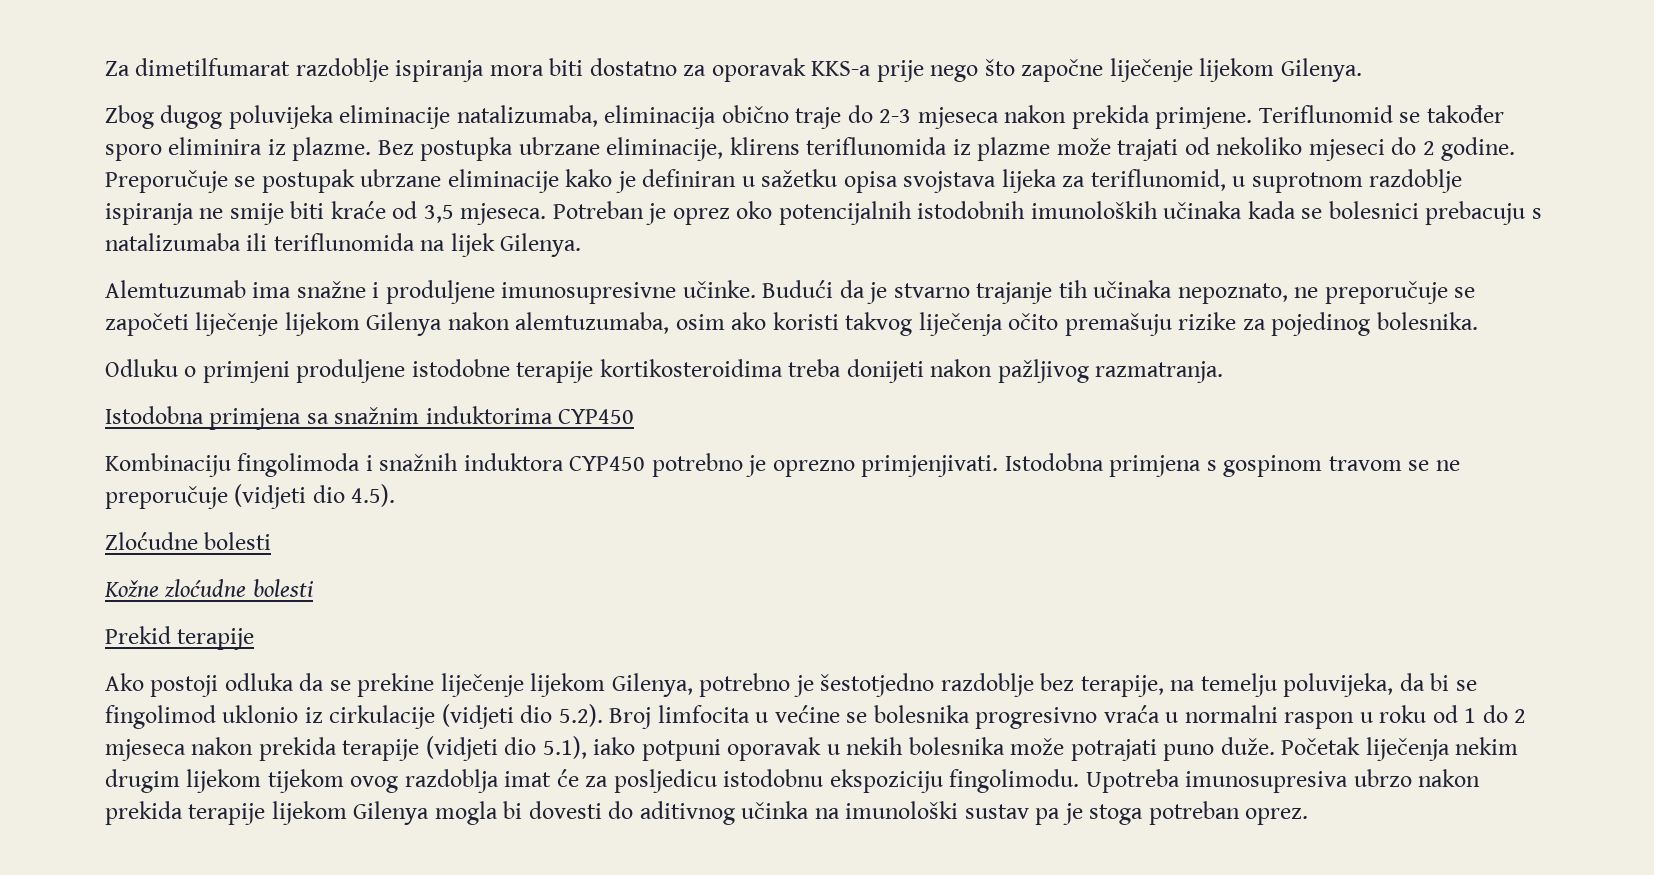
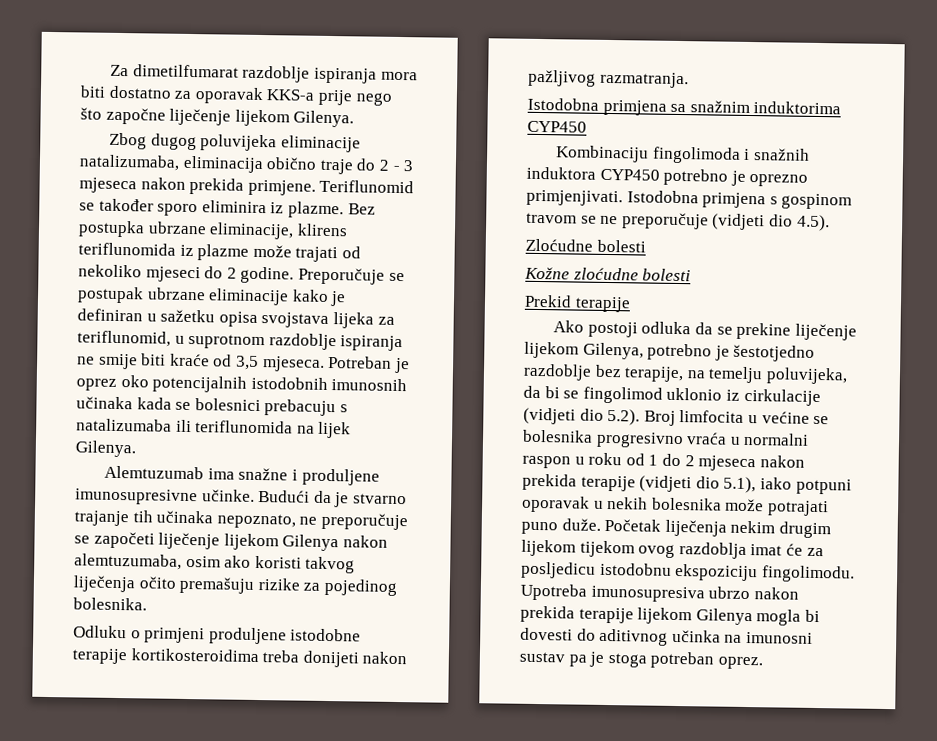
[879,109,912,123] 2-3 -> [378,159,415,172] 2 - 3
[1030,201,1158,219] imunoloških -> [331,378,408,392] imunosnih
[845,801,959,819] imunološki -> [745,631,813,644] imunosni

